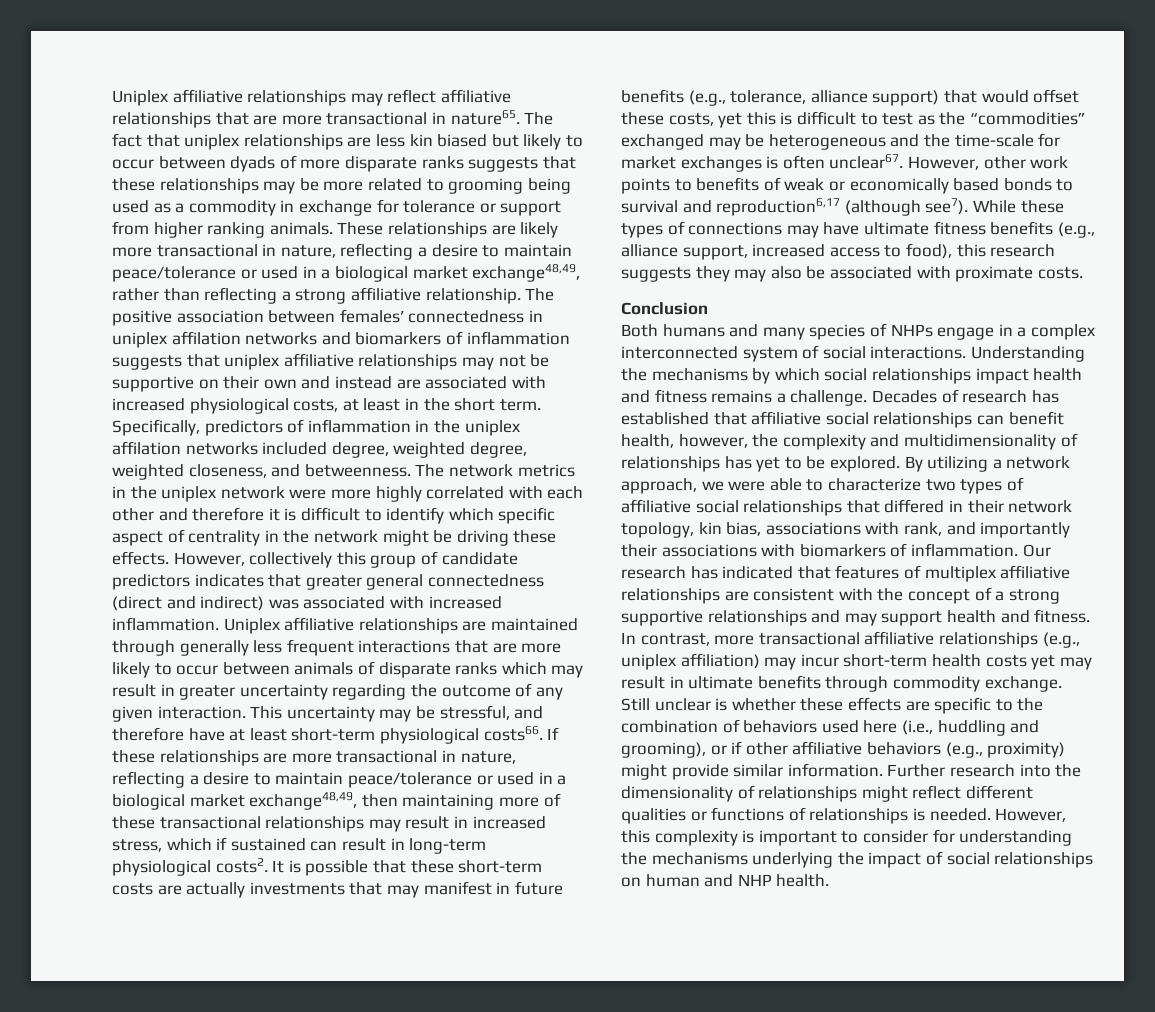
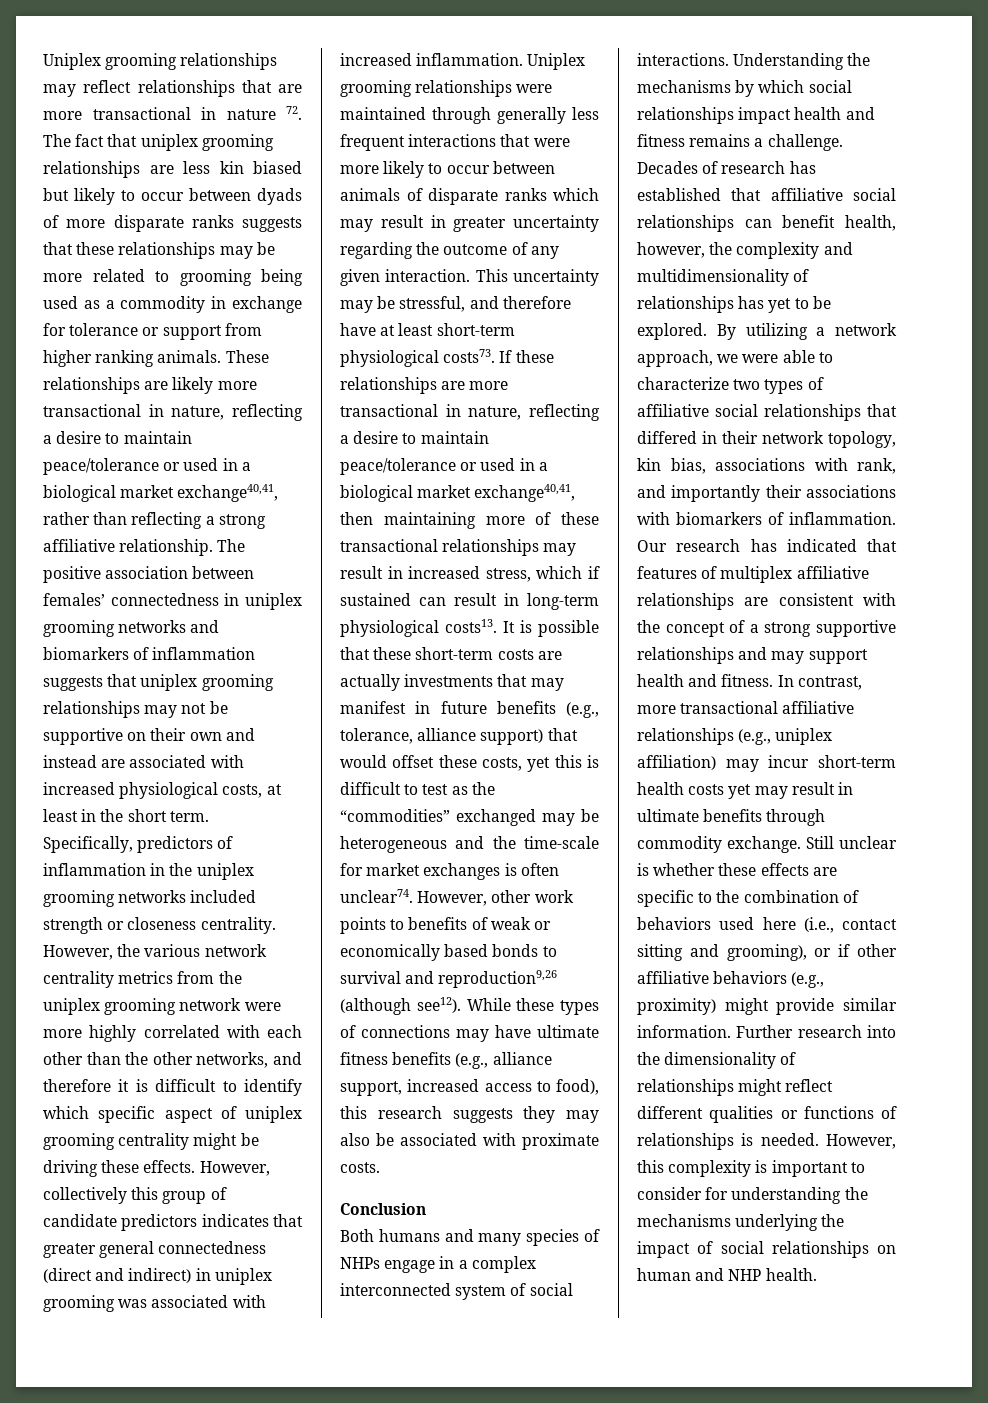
[112,89,243,106] Uniplex affiliative -> [43,53,178,70] Uniplex grooming
[440,89,511,103] affiliative -> (132, 86) none
[450,110,520,125] nature65. -> [226,106,302,120] nature 72.
(240, 142) none -> [201,134,274,151] grooming
[472,264,581,282] exchange48,49, -> [177,484,279,502] exchange40,41,
[171,331,241,345] affilation -> [43,620,115,637] grooming
[283,353,354,367] affiliative -> [201,674,274,691] grooming
[112,441,181,455] affilation -> [43,890,115,907] grooming
[331,442,527,458] [112,464,575,480] [112,486,217,502] degree, weighted degree, weighted closeness, and betweenness. The network metrics in the uniplex -> [43,917,276,934] [43,944,267,960] [43,971,242,988] [43,998,177,1015] strength or closeness centrality. However, the various network centrality metrics from the uniplex grooming
(154, 514) none -> [86,1052,269,1068] than the other networks,
[188,530,378,546] centrality in the network -> [245,1106,302,1123] [43,1133,190,1150] uniplex grooming centrality
(265, 603) none -> [195,1268,272,1285] [43,1295,115,1312] in uniplex grooming
[284,617,487,634] affiliative relationships are -> [340,80,553,97] grooming relationships were
[492,643,517,653] are -> [533,138,570,147] were
[483,726,543,741] costs66. -> [443,349,496,363] costs73.
[249,792,358,810] exchange48,49, -> [474,484,576,502] exchange40,41,
[215,858,268,873] costs2. -> [445,619,497,633] costs13.
[829,154,904,169] unclear67. -> [340,889,413,903] unclear74.
[716,198,969,216] reproduction6,17 (although see7). -> [438,970,558,988] [340,997,461,1015] reproduction9,26 (although see12).
[937,720,1006,736] huddling -> [842,919,897,930] [637,944,683,961] contact sitting

